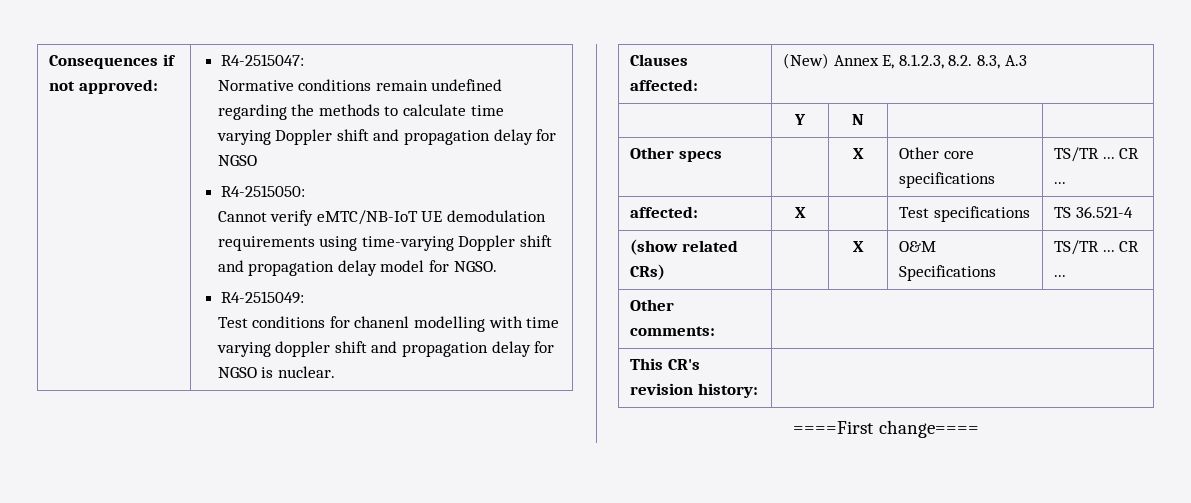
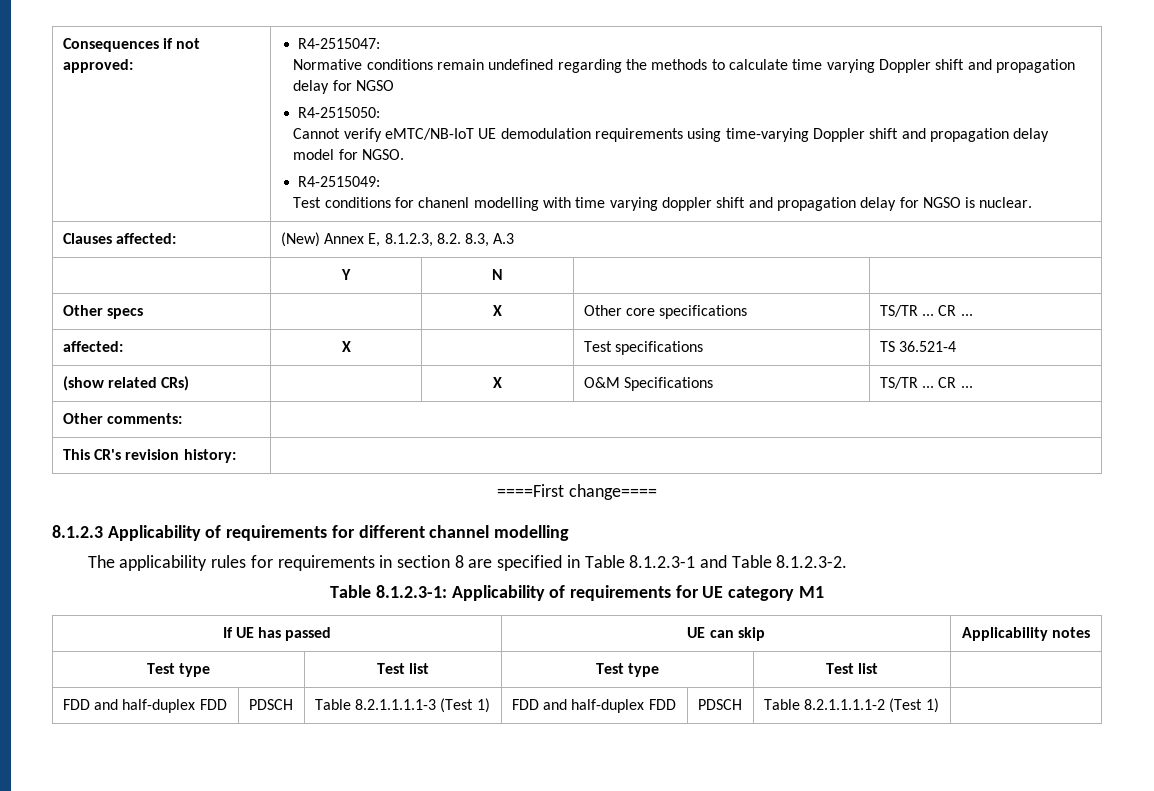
(979, 429) none -> [52,525,570,541] [87,555,848,571] [330,585,824,601] [222,627,332,641] [687,627,765,641] [961,627,1091,641] [146,663,211,677] [376,663,430,674] [595,663,660,677] [825,663,879,674] [62,699,227,713] [248,699,293,710] [314,698,490,713] [511,699,676,713] [697,699,742,710] [763,698,939,713] // 8.1.2.3 Applicability of requirements for different channel modelling // The applicability rules for requirements in section 8 are specified in Table 8.1.2.3-1 and Table 8.1.2.3-2. // Table 8.1.2.3-1: Applicability of requirements for UE category M1 // If UE has passed | UE can skip | Applicability notes // Test type | Test list | Test type | Test list | // FDD and half-duplex FDD | PDSCH | Table 8.2.1.1.1.1-3 (Test 1) | FDD and half-duplex FDD | PDSCH | Table 8.2.1.1.1.1-2 (Test 1) |

